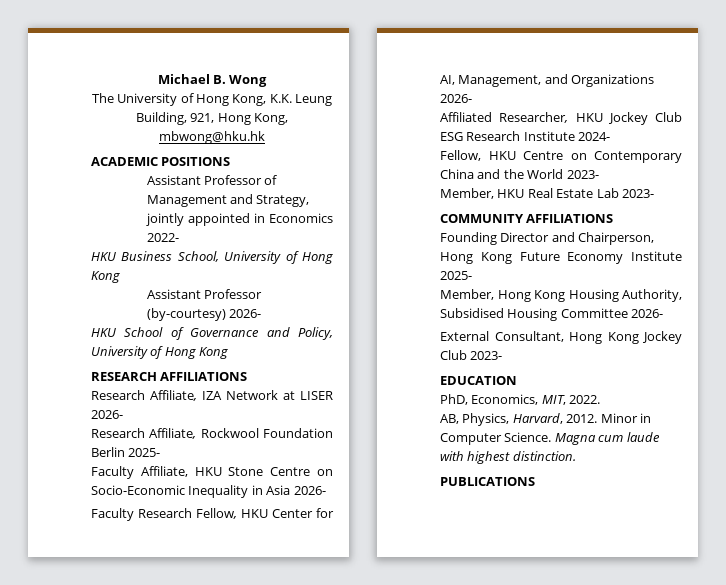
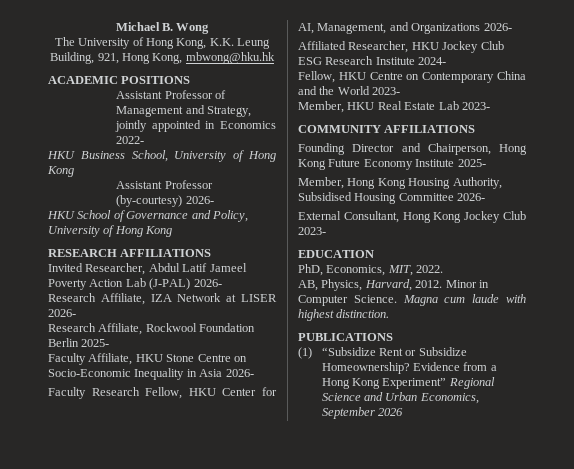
(248, 376) none -> [48,263,247,275] [48,278,222,290] // Invited Researcher, Abdul Latif Jameel Poverty Action Lab (J-PAL) 2026-
(535, 481) none -> [298,347,467,359] [321,362,497,374] [321,377,495,389] [321,392,479,404] [321,407,404,419] // (1) “Subsidize Rent or Subsidize Homeownership? Evidence from a Hong Kong Experiment” Regional Science and Urban Economics, September 2026

